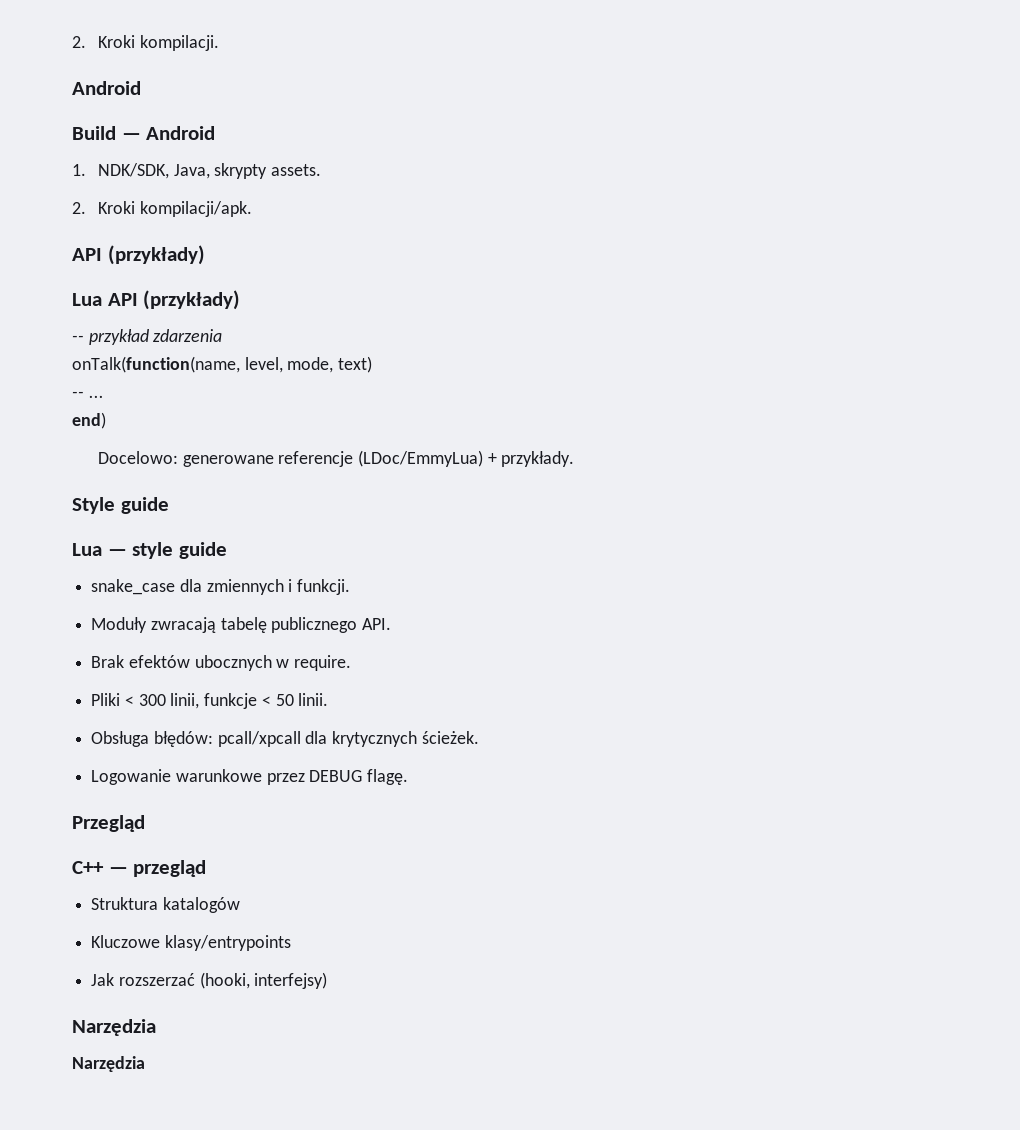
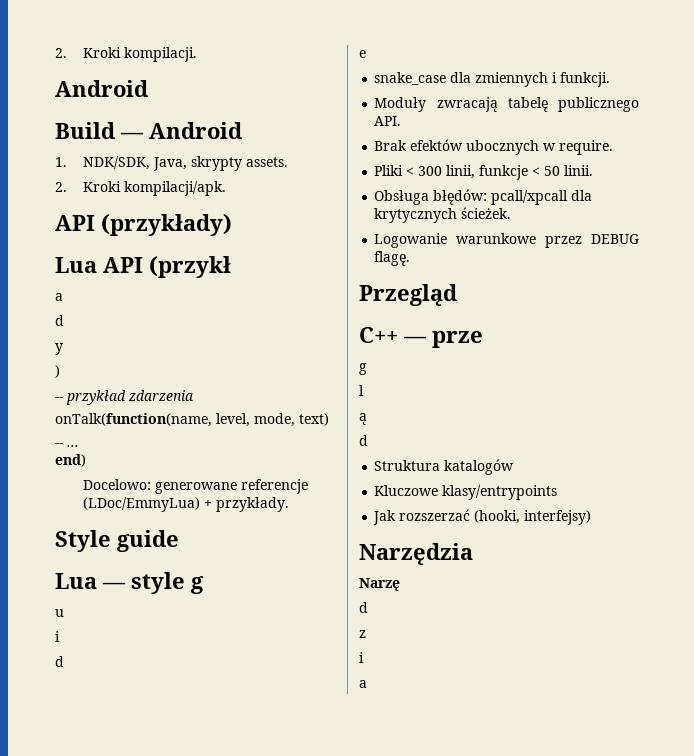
[143,290,241,310] (przykłady) -> [149,256,231,278] [55,293,63,301] [55,315,64,326] [55,343,63,355] [55,365,60,378] (przykł // a // d // y // )
[178,542,227,559] guide -> [191,576,204,594] [55,609,64,617] [55,631,60,642] [55,656,64,667] [359,50,366,58] g // u // i // d // e
[133,860,207,877] przegląd -> [432,331,483,348] [359,363,367,375] [359,385,364,396] [359,413,367,425] [359,435,368,446] prze // g // l // ą // d
[72,1056,145,1072] Narzędzia -> [359,578,400,591] [359,602,368,613] [359,630,366,638] [359,652,364,663] [359,680,367,688] Narzę // d // z // i // a

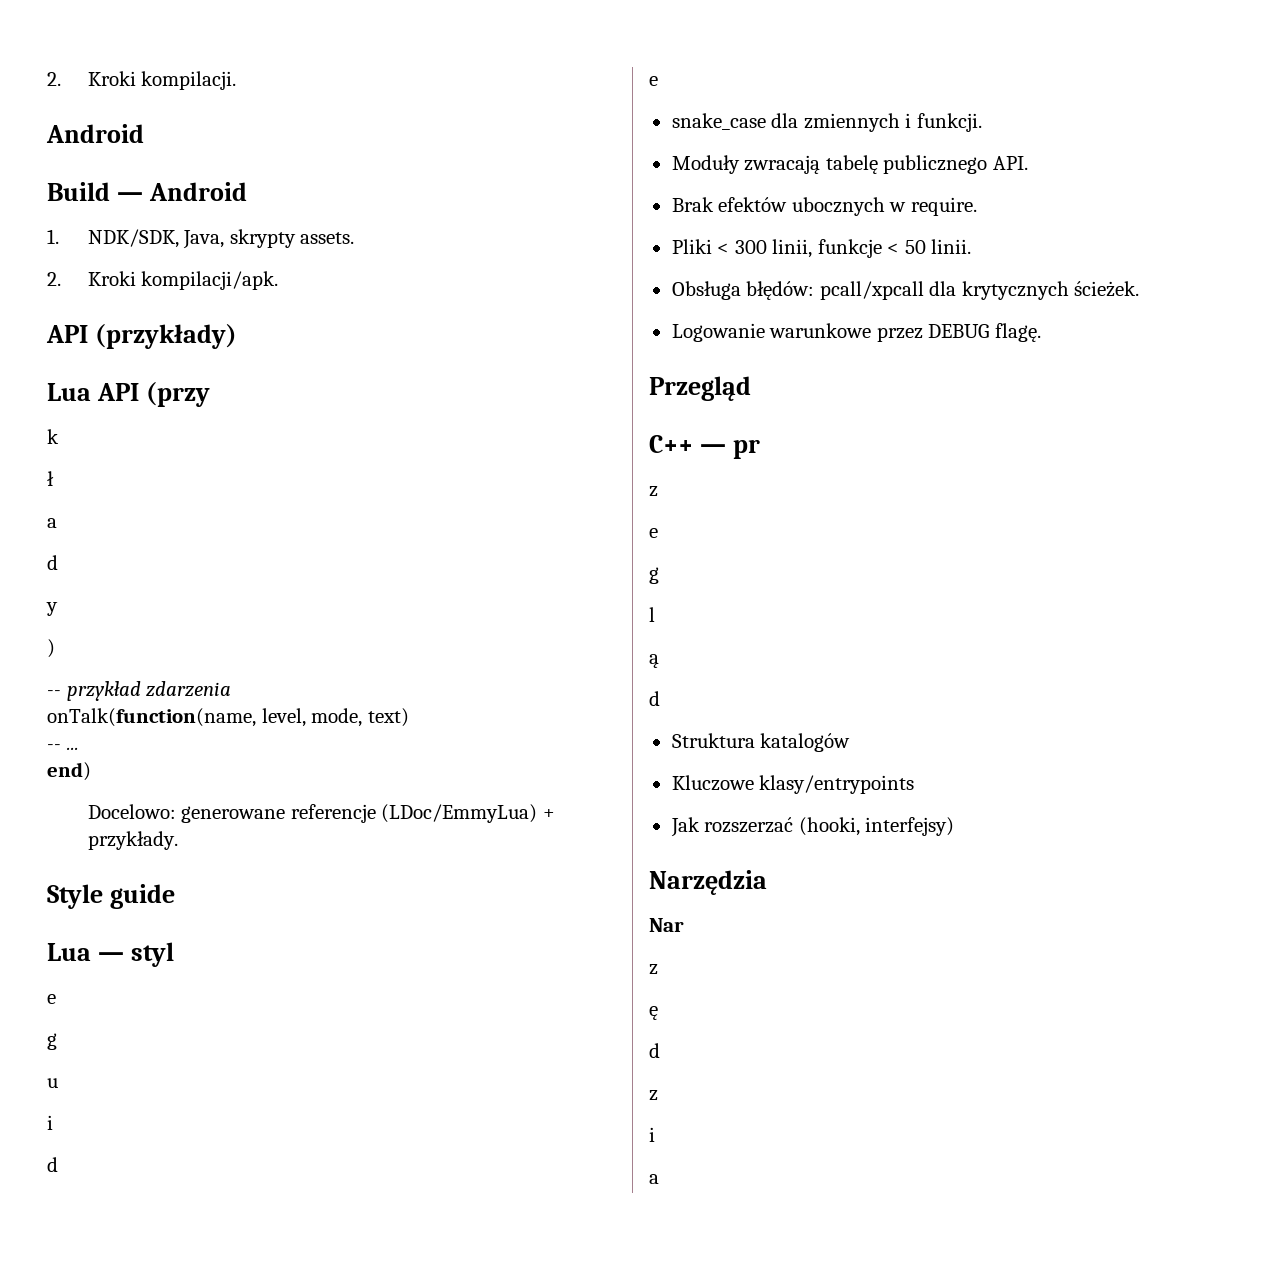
[149,256,231,278] (przykł -> [146,382,211,407] [47,429,59,444] [47,471,54,486] (przy // k // ł
[131,572,185,594] style -> [131,942,175,967] [47,994,56,1004] styl // e //
[432,331,483,348] prze -> [733,439,761,459] [649,486,658,497] [649,528,658,538] pr // z // e
[359,578,400,591] Narzę -> [649,918,684,932] [649,964,658,975] [649,1006,658,1020] Nar // z // ę

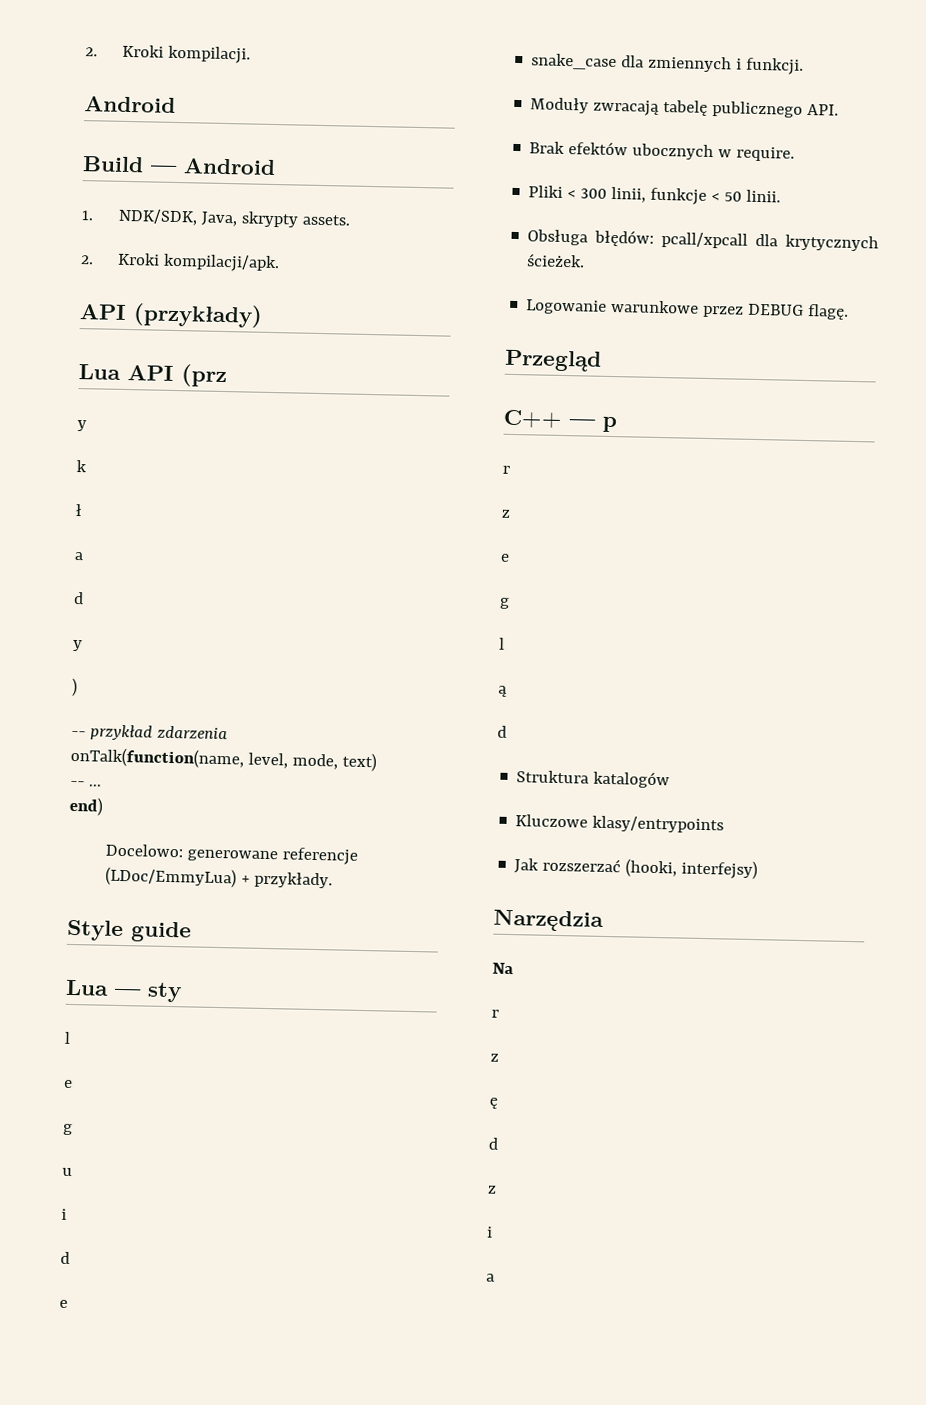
[146,382,211,407] (przy -> [181,364,227,388] [77,420,87,432] (prz // y
[131,942,175,967] styl -> [147,982,182,1003] [64,1031,71,1044] sty // l
[733,439,761,459] pr -> [602,416,617,433] [502,465,510,474] p // r
[649,918,684,932] Nar -> [492,962,514,975] [491,1009,499,1018] Na // r

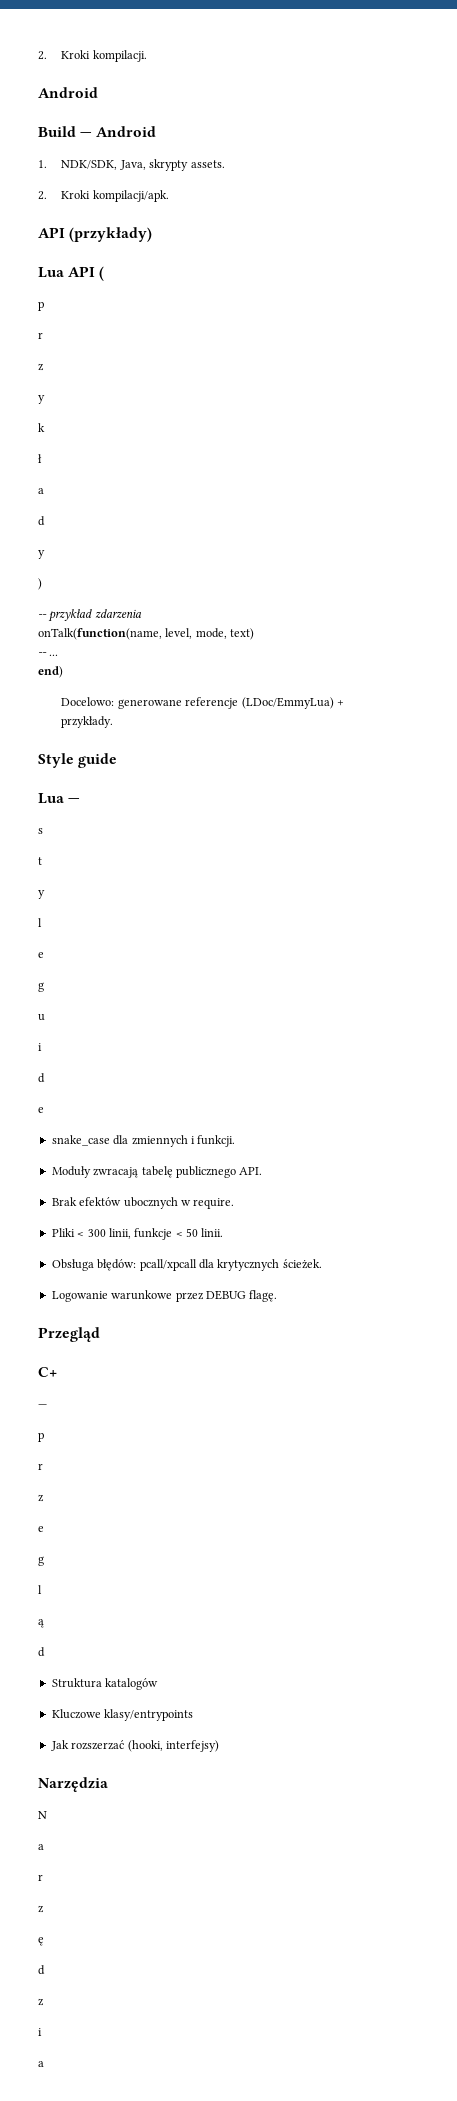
[181,364,227,388] (prz -> [99,266,105,281] [38,301,44,311] [38,332,43,339] [38,363,44,371] ( // p // r // z
[147,982,182,1003] sty -> [38,828,43,834] [38,857,42,865] [38,890,45,899] // s // t // y
[503,409,596,428] C++ — -> [38,1367,57,1377] [38,1404,47,1408] C+ // — //
[492,962,514,975] Na -> [38,1811,47,1819] [38,1844,44,1850] N // a

